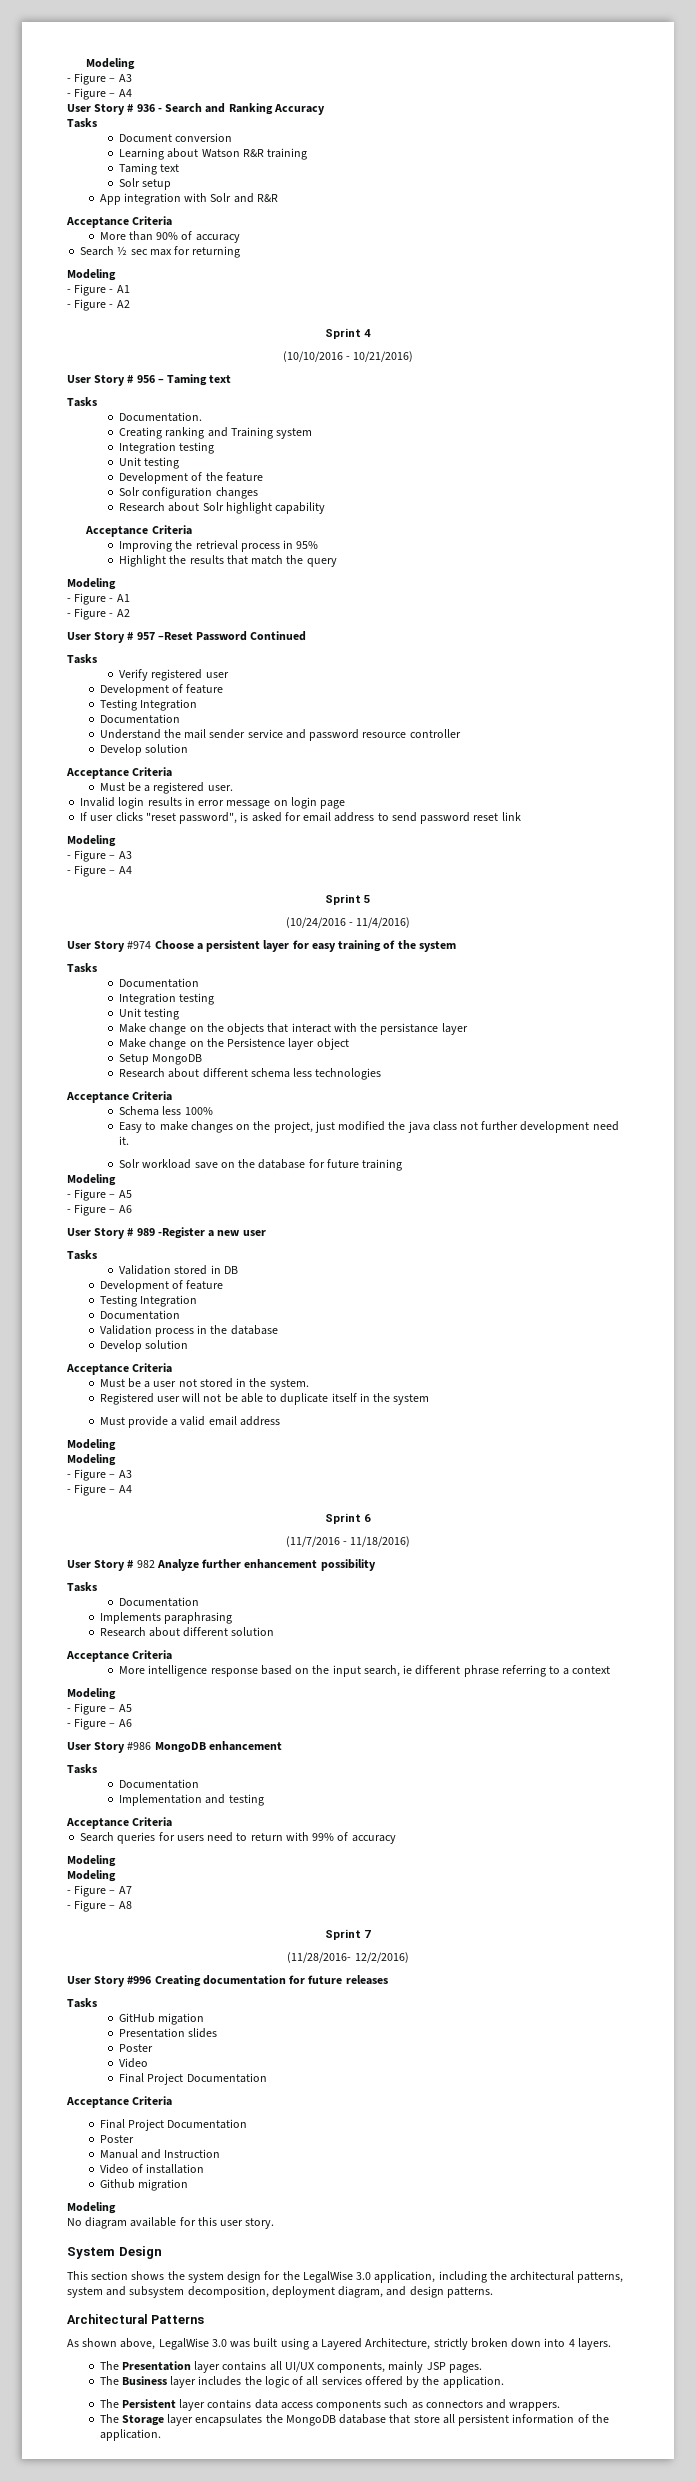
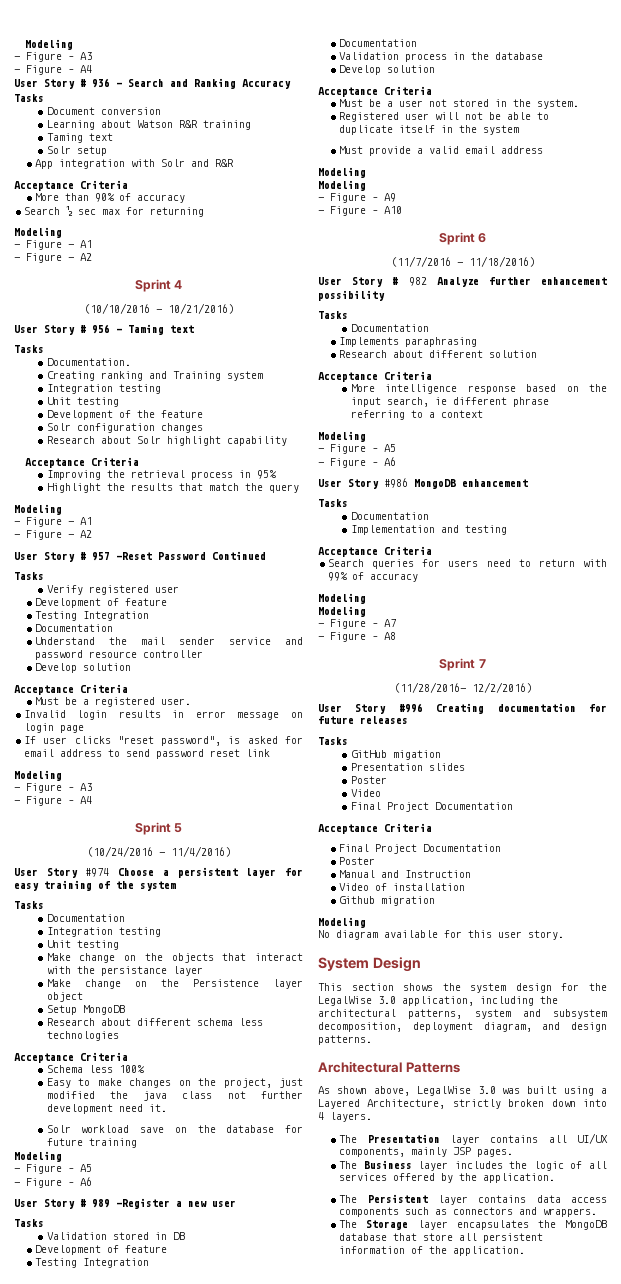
[118,1470,132,1478] [67,1484,132,1496] A3 // - Figure – A4 -> [384,193,396,202] [318,206,402,216] A9 // - Figure – A10

